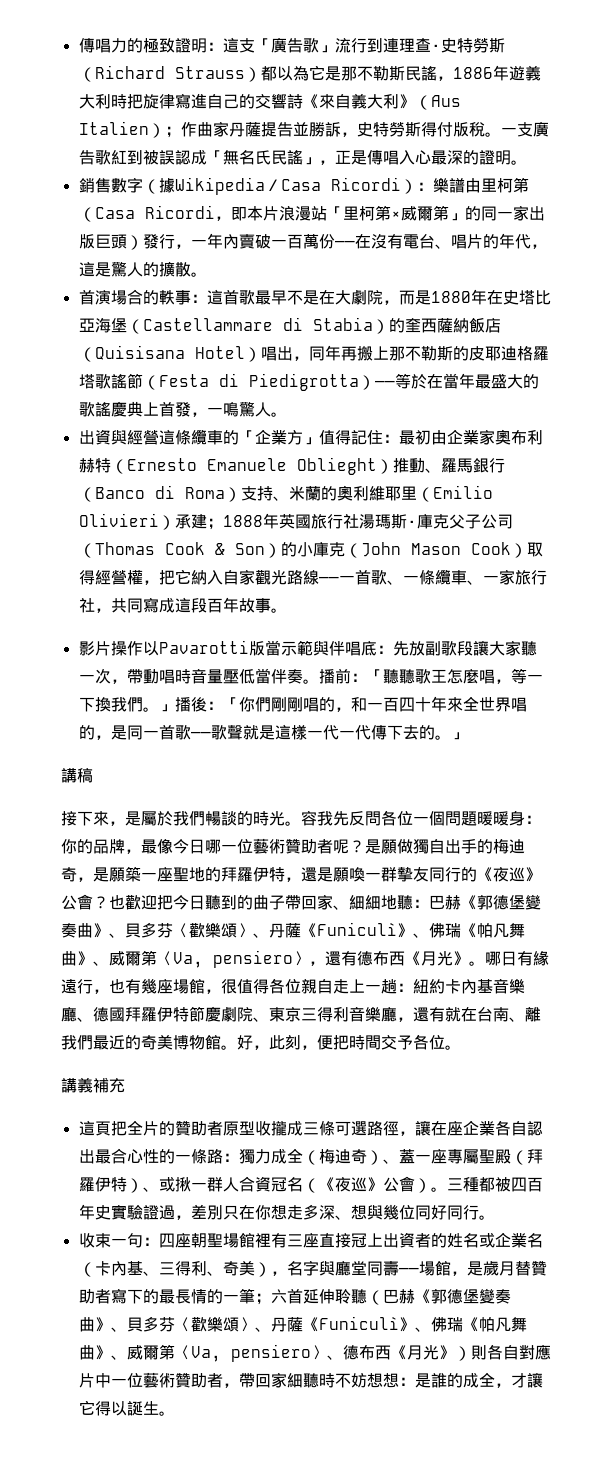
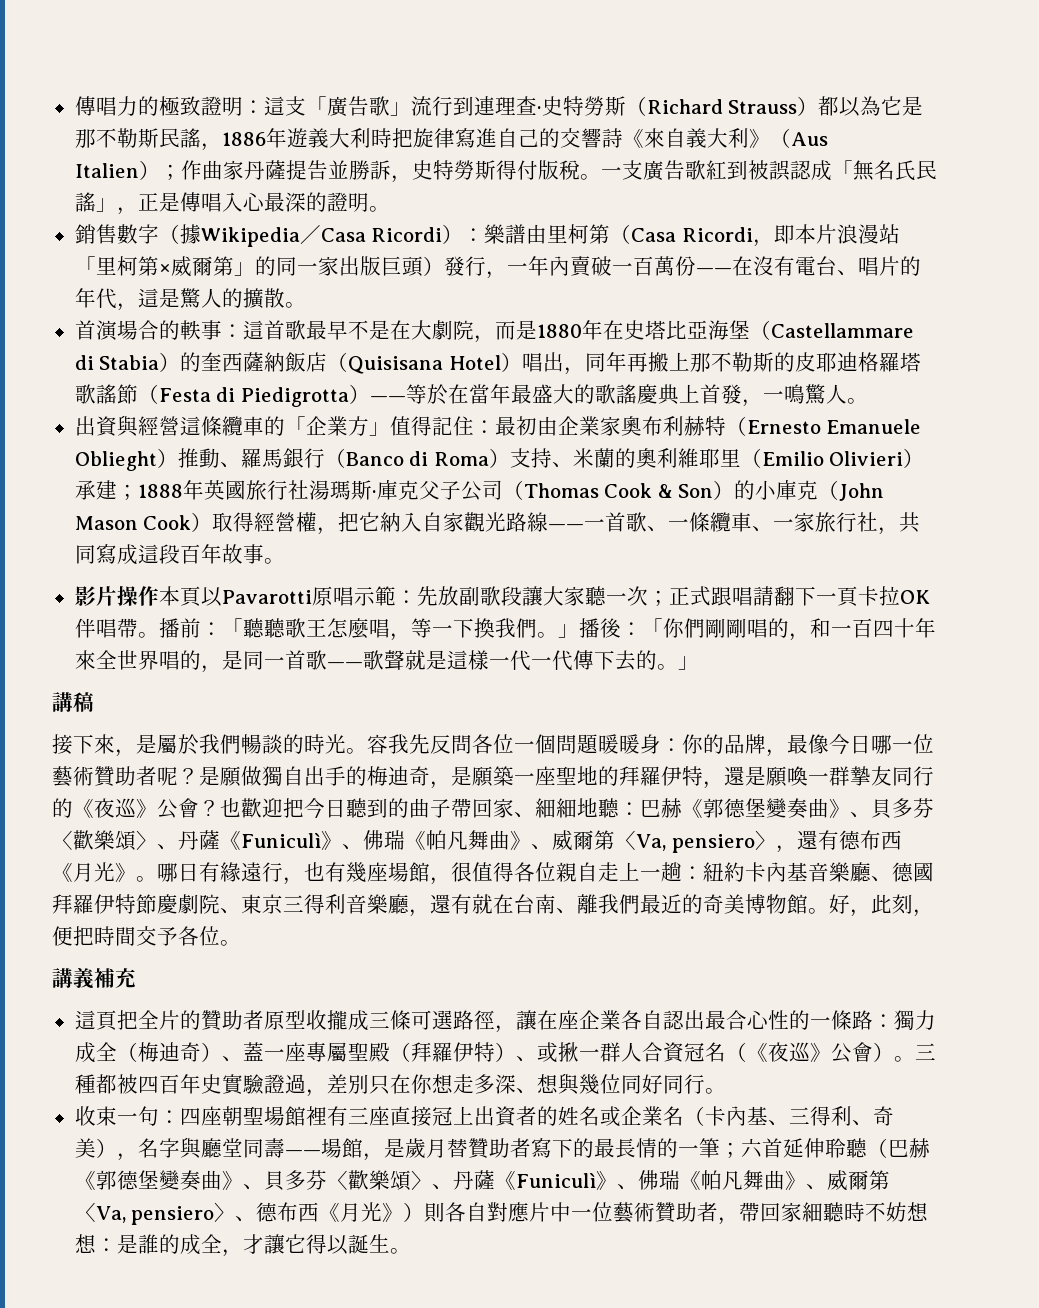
[142,640,377,656] 以Pavarotti版當示範與伴唱底 -> [158,586,396,607] 本頁以Pavarotti原唱示範
[110,668,303,684] ，帶動唱時音量壓低當伴奏 -> [647,586,930,607] [74,618,138,638] ；正式跟唱請翻下一頁卡拉OK伴唱帶

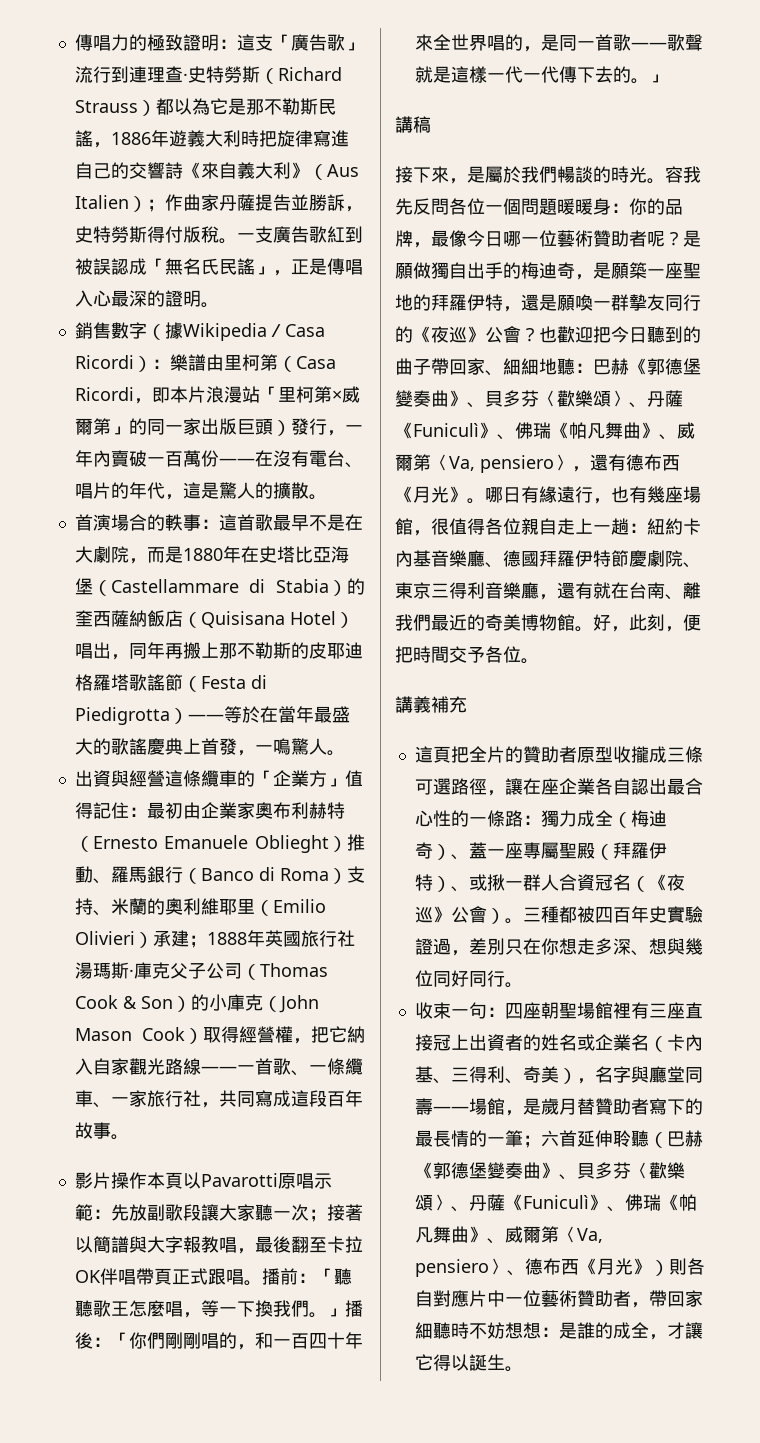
[668,586,859,607] 正式跟唱請翻下一頁 -> [326,1204,363,1221] [74,1236,327,1254] 接著以簡譜與大字報教唱，最後翻至
(138, 628) none -> [153,1268,244,1285] 頁正式跟唱

